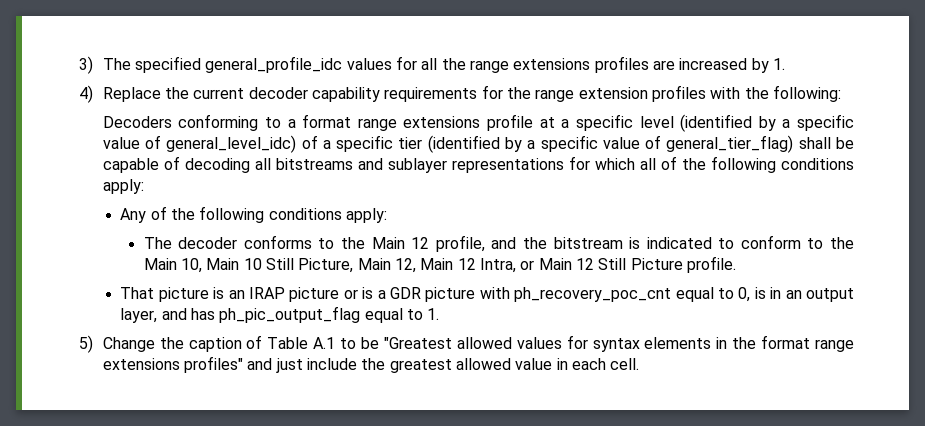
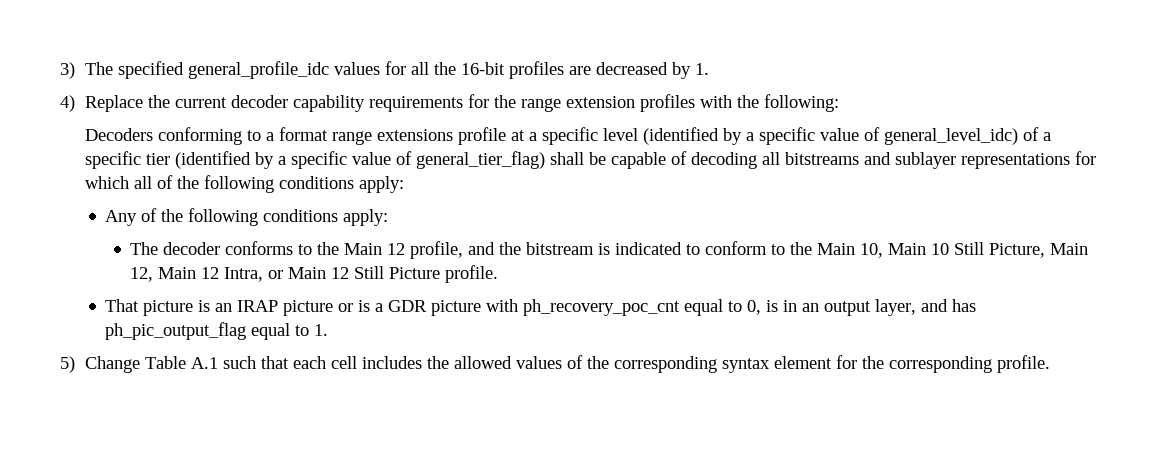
[469,58,591,73] range extensions -> [461,62,506,75] 16-bit
[679,58,748,70] increased -> [596,62,669,75] decreased
[159,335,855,352] [102,356,640,373] the caption of Table A.1 to be "Greatest allowed values for syntax elements in the format range extensions profiles" and just include the greatest allowed value in each cell. -> [145,355,1051,373] Table A.1 such that each cell includes the allowed values of the corresponding syntax element for the corresponding profile.

